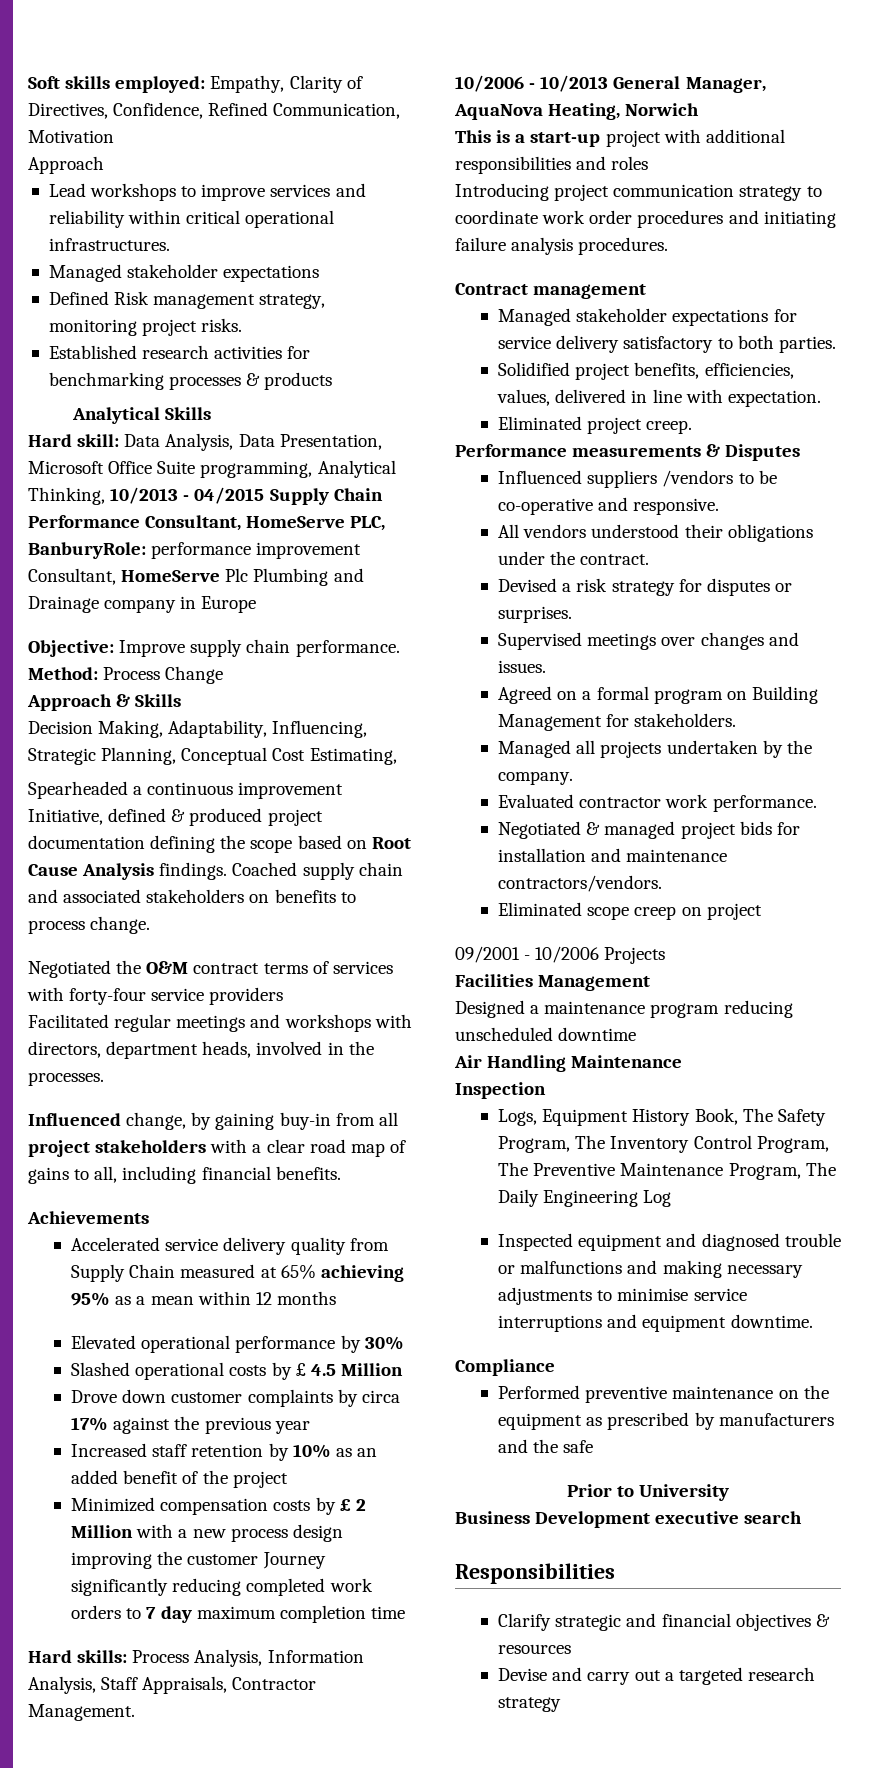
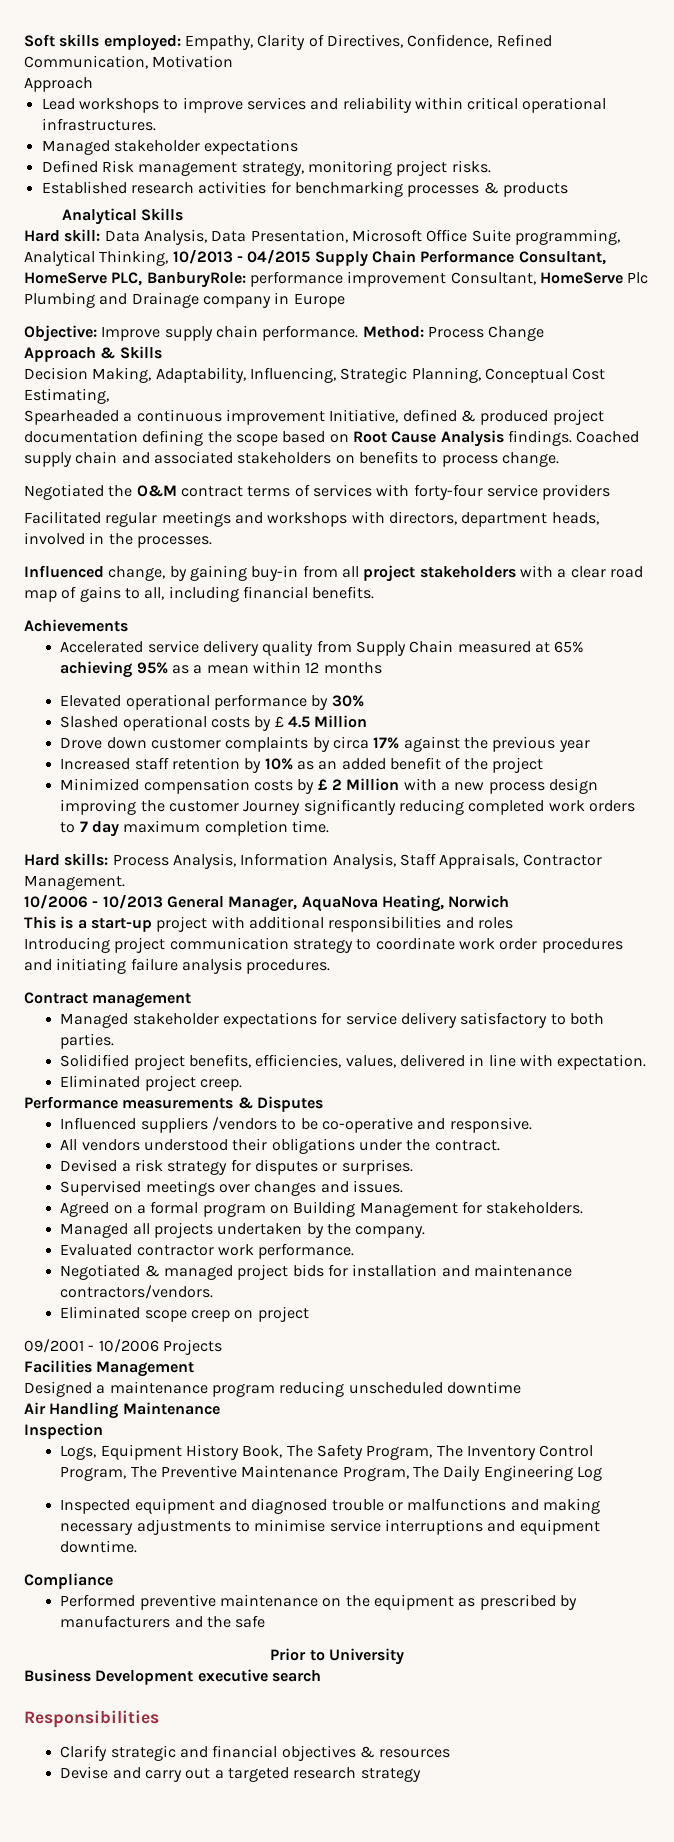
[370,1606,405,1619] time -> [291,820,329,833] time.

